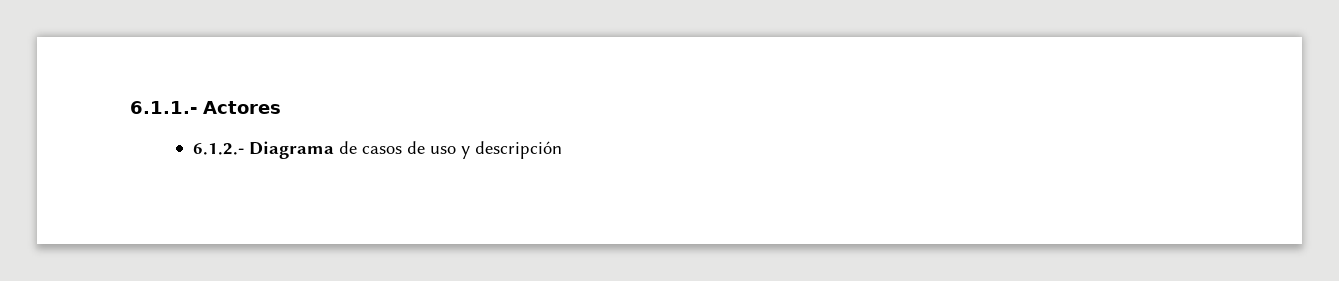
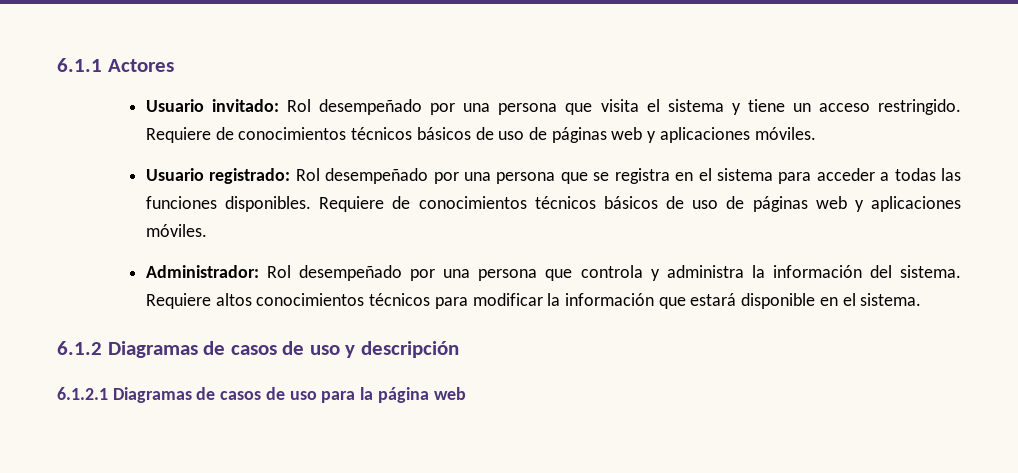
[130,101,197,114] 6.1.1.- -> [57,58,102,72] 6.1.1
[192,141,334,159] 6.1.2.- Diagrama -> [145,99,961,115] [145,127,816,143] [145,168,962,184] [145,196,962,212] [145,224,207,237] [145,265,962,281] [145,293,922,309] [57,341,198,358] Usuario invitado: Rol desempeñado por una persona que visita el sistema y tiene un acceso restringido. Requiere de conocimientos técnicos básicos de uso de páginas web y aplicaciones móviles. // Usuario registrado: Rol desempeñado por una persona que se registra en el sistema para acceder a todas las funciones disponibles. Requiere de conocimientos técnicos básicos de uso de páginas web y aplicaciones móviles. // Administrador: Rol desempeñado por una persona que controla y administra la información del sistema. Requiere altos conocimientos técnicos para modificar la información que estará disponible en el sistema. // 6.1.2 Diagramas
(562, 150) none -> [57,387,466,403] // 6.1.2.1 Diagramas de casos de uso para la página web

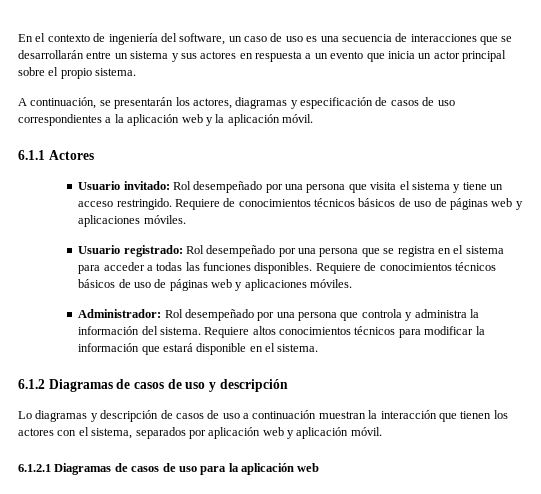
(57, 65) none -> [18,33,513,45] [18,50,506,62] [18,67,137,79] [18,97,455,109] [18,114,313,126] En el contexto de ingeniería del software, un caso de uso es una secuencia de interacciones que se desarrollarán entre un sistema y sus actores en respuesta a un evento que inicia un actor principal sobre el propio sistema. // A continuación, se presentarán los actores, diagramas y especificación de casos de uso correspondientes a la aplicación web y la aplicación móvil. //
(459, 349) none -> [18,410,508,422] [18,427,382,439] // Lo diagramas y descripción de casos de uso a continuación muestran la interacción que tienen los actores con el sistema, separados por aplicación web y aplicación móvil.
[377,387,429,403] página -> [241,463,294,475] aplicación

